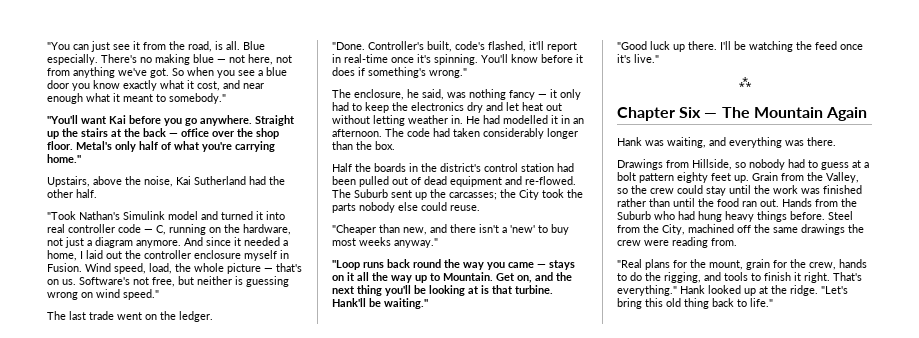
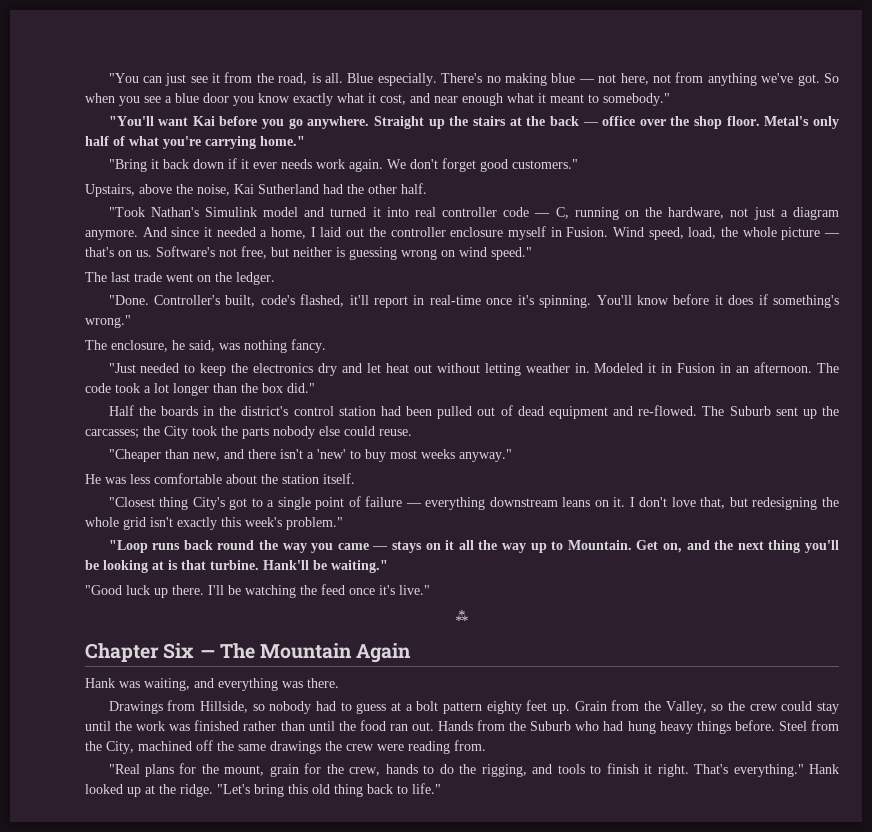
(81, 158) none -> [108,158,578,172] // "Bring it back down if it ever needs work again. We don't forget good customers."
[509,89,581,100] [332,102,349,111] fancy — it only had -> [291,339,326,353] [108,363,180,373] fancy. // "Just needed
[466,115,558,124] He had modelled it -> [594,363,716,373] Modeled it in Fusion
[433,128,544,139] had taken considerably -> [115,383,169,393] took a lot
[375,141,395,150] box. -> [262,383,315,393] box did."
(438, 243) none -> [85,473,355,484] [108,496,839,510] [85,517,343,530] // He was less comfortable about the station itself. // "Closest thing City's got to a single point of failure — everything downstream leans on it. I don't love that, but redesigning the whole grid isn't exactly this week's problem."

